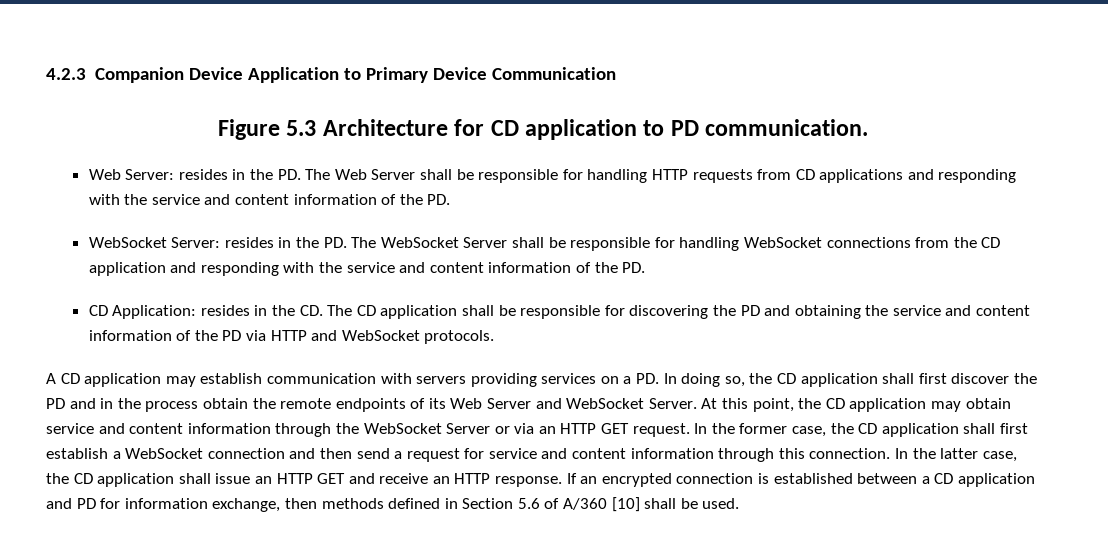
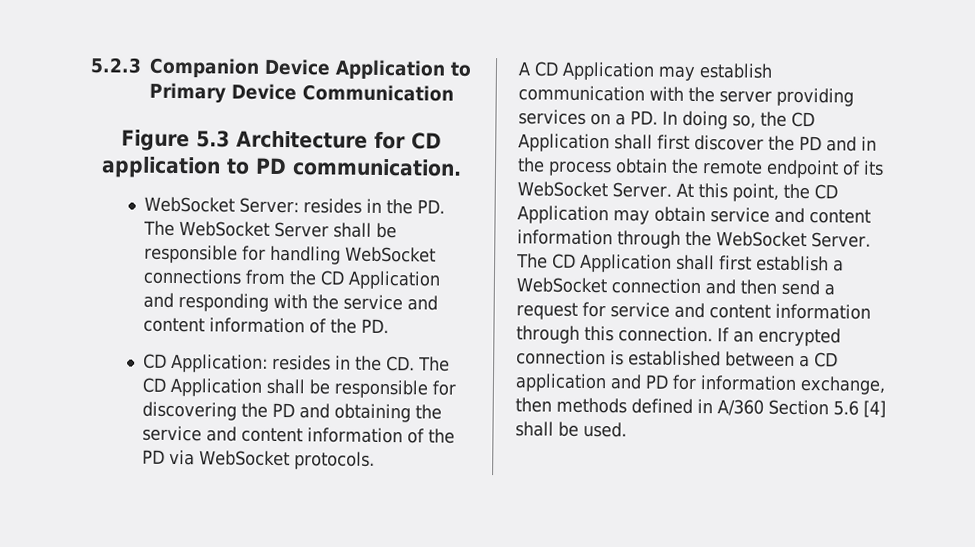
[46,68,86,80] 4.2.3 -> [90,57,142,74] 5.2.3
[88,169,1017,183] [88,194,451,205] // Web Server: resides in the PD. The Web Server shall be responsible for handling HTTP requests from CD applications and responding with the service and content information of the PD. -> (462, 167) none
[88,262,166,276] application -> [347,270,441,290] Application
[380,305,458,319] application -> [169,377,262,397] Application
[270,330,338,341] HTTP and -> (195, 457) none
[84,373,162,387] application -> [562,61,655,81] Application
[416,376,467,384] servers -> [688,86,772,103] the server
[800,373,878,387] application -> [518,133,610,153] Application
[335,398,406,412] endpoints -> [766,159,839,179] endpoint
[450,398,562,409] Web Server and -> (884, 168) none
[849,398,927,412] application -> [517,205,609,225] Application
[446,423,959,437] Server or via an HTTP GET request. In the former case, the CD application -> [810,232,871,248] [516,253,672,273] Server. The CD Application
[895,448,1017,462] [46,473,563,487] In the latter case, the CD application shall issue an HTTP GET and receive an HTTP response. -> (713, 334) none
(458, 503) none -> [717,399,764,416] A/360
[544,497,640,512] of A/360 [10] -> [863,400,886,418] [4]

